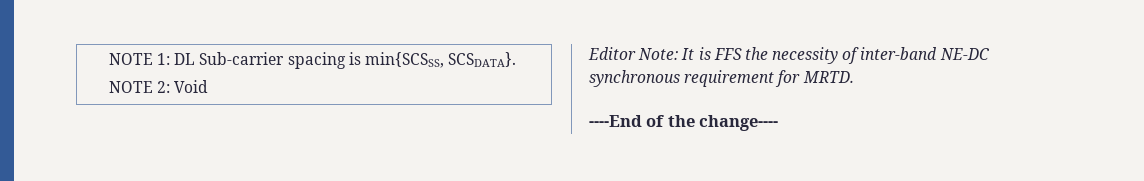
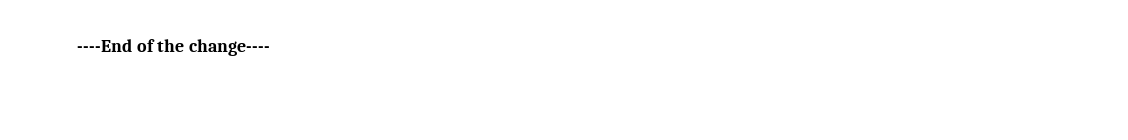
[108,52,517,69] [108,80,209,93] [588,47,990,64] [589,70,854,87] NOTE 1: DL Sub-carrier spacing is min{SCSSS, SCSDATA}. // NOTE 2: Void // Editor Note: It is FFS the necessity of inter-band NE-DC synchronous requirement for MRTD. // -> (77, 45) none

